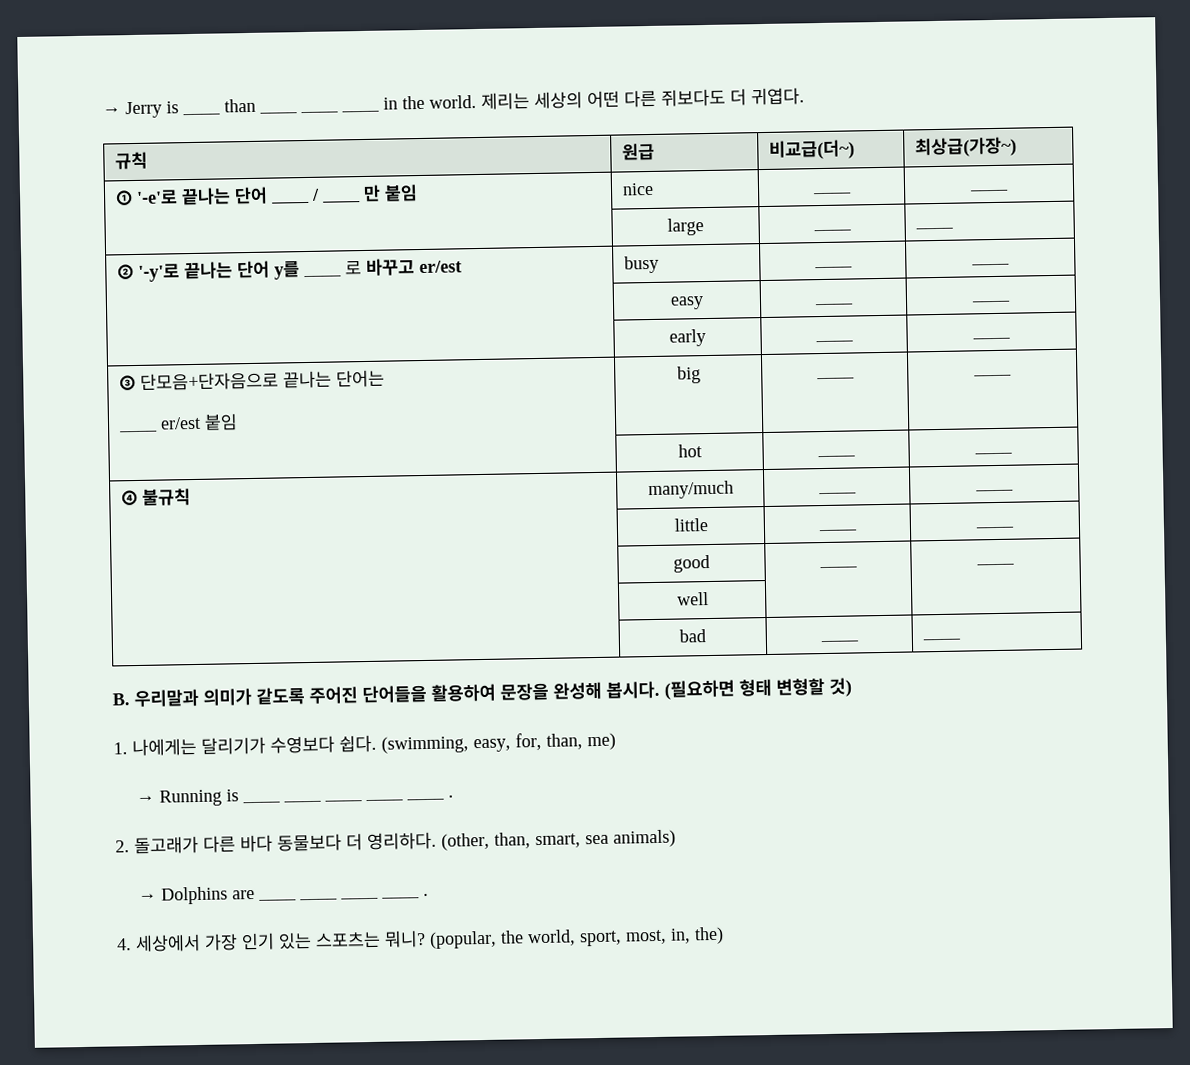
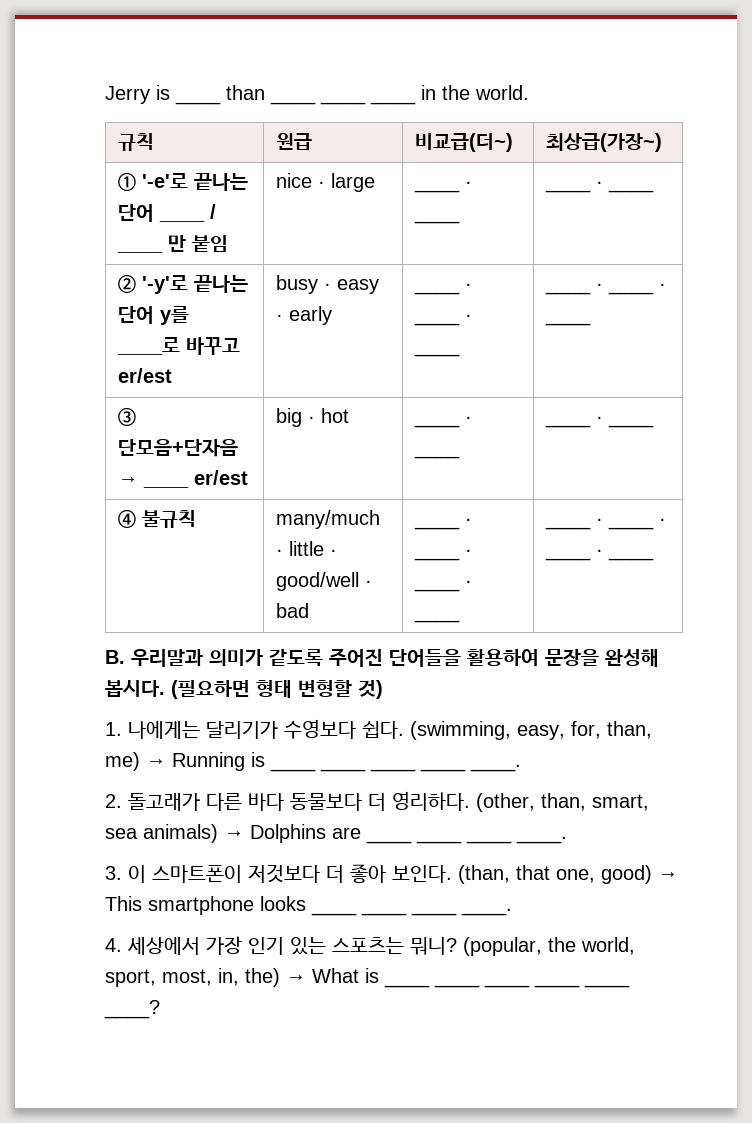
[102,107,121,115] → -> (105, 95) none
[481,87,805,110] 제리는 세상의 어떤 다른 쥐보다도 더 귀엽다. -> (529, 92) none
[812,191,852,195] [970,188,1009,192] [667,218,704,236] [812,228,852,232] | ____ | ____ // | large | ____ | -> [318,173,376,192] [414,188,461,193] [465,181,473,188] [414,219,461,224] [545,188,592,193] [596,181,604,188] · large | ____ · ____ | ____ ·
[302,260,362,278] ____ 로 -> [117,337,181,355] ____로
[813,265,853,269] [971,262,1010,266] [670,296,704,310] [814,302,854,306] [972,299,1011,303] [669,329,706,347] [814,339,854,343] [972,336,1011,340] [118,369,385,391] [118,413,238,433] [676,366,701,384] [815,376,855,380] [973,373,1012,377] [677,444,702,458] [816,454,856,458] [974,451,1013,455] [120,488,191,506] [647,480,734,500] [817,491,857,495] [975,488,1014,492] [673,518,708,532] [817,528,858,532] [975,525,1014,529] [673,555,710,573] [818,565,858,569] [976,562,1015,566] [676,592,709,606] [679,629,706,643] [819,639,859,643] | ____ | ____ // | easy | ____ | ____ // | early | ____ | ____ // ③ 단모음+단자음으로 끝나는 단어는 // ____ er/est 붙임 | big | ____ | ____ // | hot | ____ | ____ // ④ 불규칙 | many/much | ____ | ____ // | little | ____ | ____ // | good | ____ | ____ // | well | | // | bad | ____ | -> [324,279,380,294] [276,306,333,325] [414,290,461,295] [465,283,473,290] [414,321,461,326] [465,314,473,321] [414,352,461,357] [545,290,592,295] [596,283,604,290] [608,290,655,295] [659,283,667,290] [545,321,592,326] [118,407,137,427] [118,439,239,457] [118,476,139,485] [143,485,190,488] [194,470,249,485] [276,408,350,427] [414,423,461,428] [465,416,473,423] [414,454,461,459] [545,423,592,428] [596,416,604,423] [608,423,655,428] [118,509,197,529] [276,510,381,529] [276,541,338,556] [276,572,373,591] [276,603,310,618] [414,525,461,530] [465,518,473,525] [414,556,461,561] [465,549,473,556] [414,587,461,592] [465,580,473,587] [414,618,461,623] [545,525,592,530] [596,518,604,525] [608,525,655,530] [659,518,667,525] [545,556,592,561] [596,549,604,556] · easy · early | ____ · ____ · ____ | ____ · ____ · ____ // ③ 단모음+단자음 → ____ er/est | big · hot | ____ · ____ | ____ · ____ // ④ 불규칙 | many/much · little · good/well · bad | ____ · ____ · ____ · ____ | ____ · ____ · ____ ·
(616, 741) // -> (140, 761) none
[405,794,454,801] ____ . -> [470,764,521,772] ____.
(676, 838) // -> (218, 833) none
[380,892,429,899] ____ . -> [516,836,567,844] [105,864,678,884] [105,896,306,915] [311,908,512,916] ____. // 3. 이 스마트폰이 저것보다 더 좋아 보인다. (than, that one, good) → This smartphone looks ____ ____ ____ ____.
(724, 935) none -> [286,968,379,983] [384,983,630,988] [104,1000,160,1019] → What is ____ ____ ____ ____ ____ ____?

